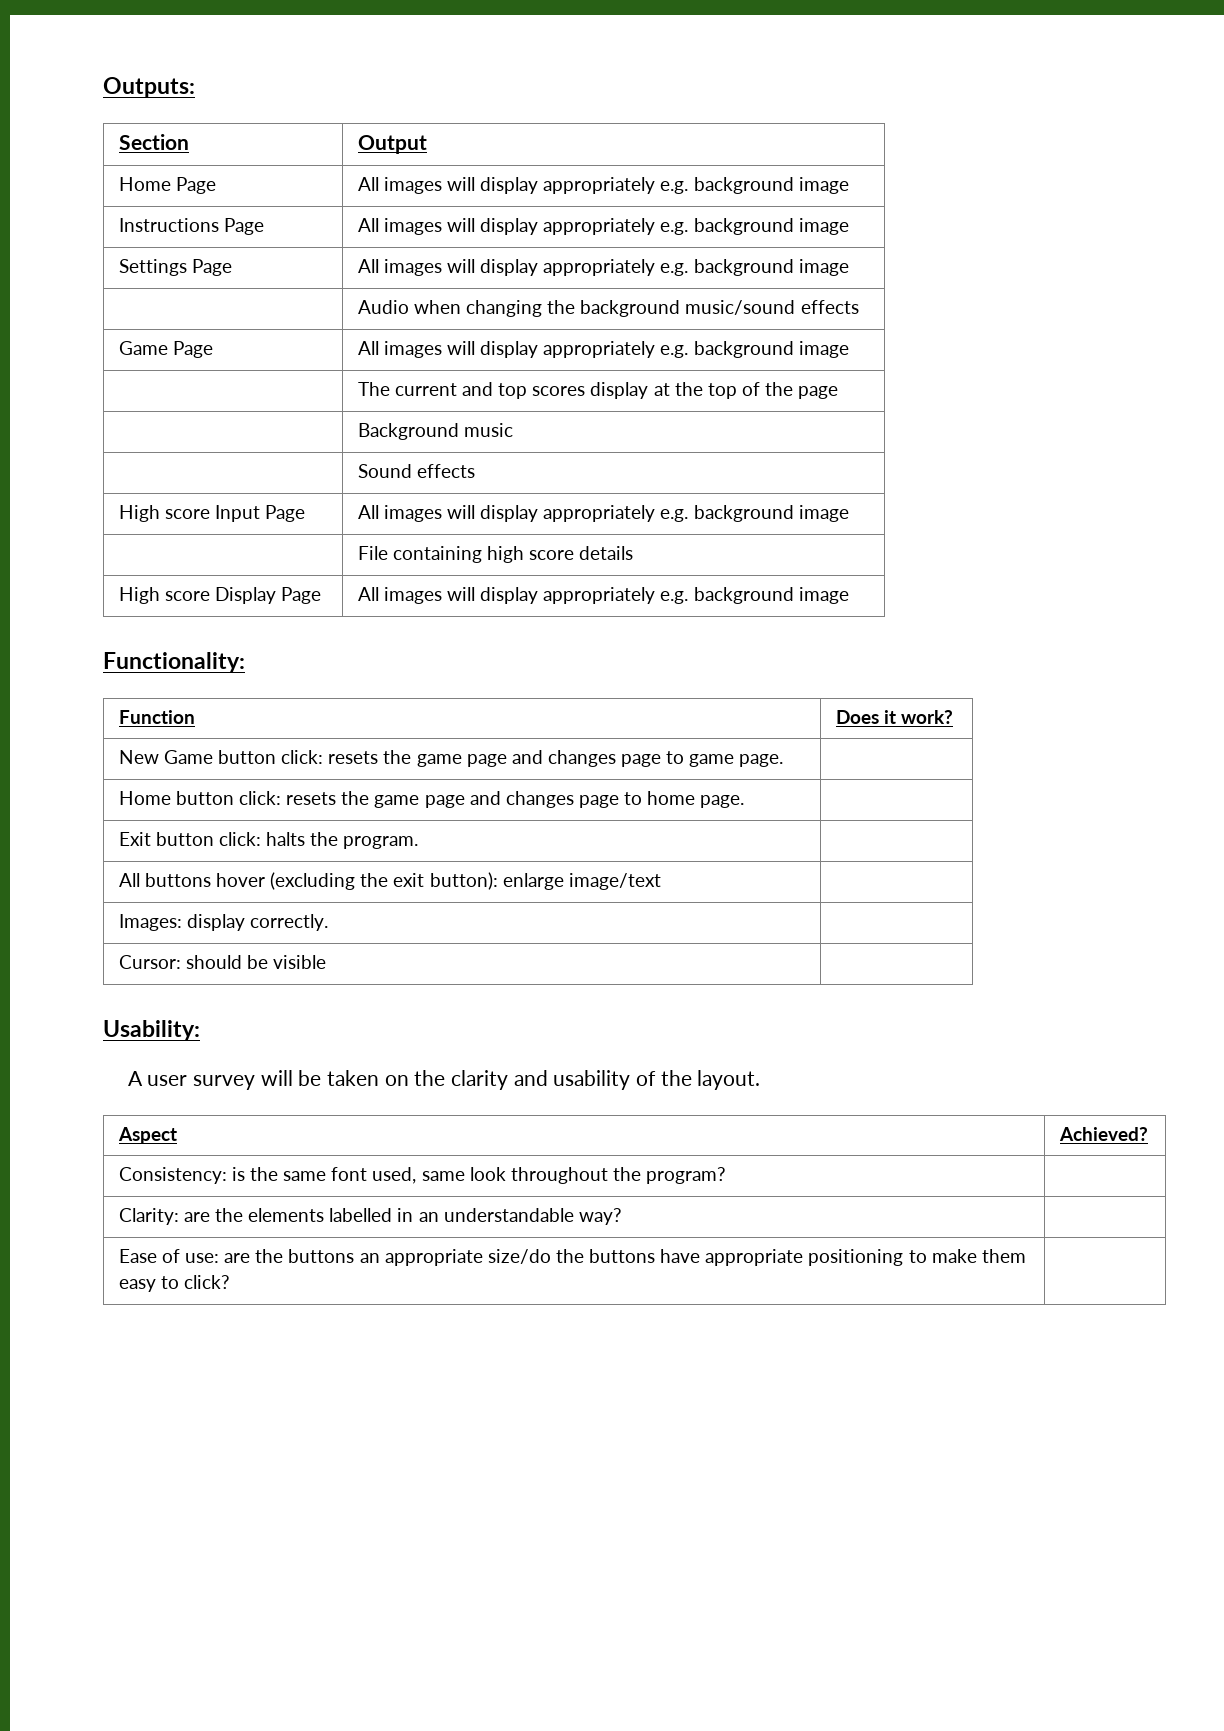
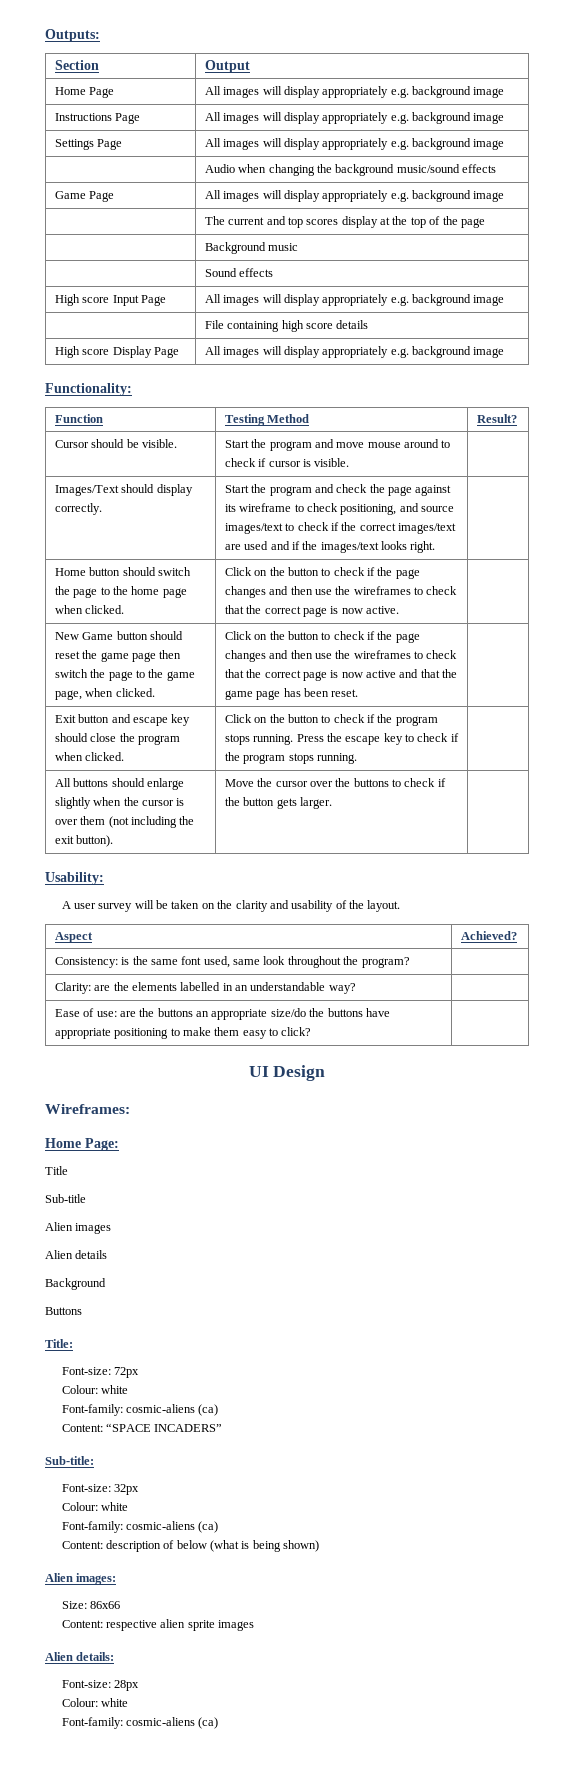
[835,710,954,724] Does it work? -> [224,414,310,426] [476,414,517,423] [54,439,177,448] [224,439,451,451] [224,458,350,467] [54,484,193,496] [54,503,102,515] [224,484,452,496] [224,503,455,515] [224,522,457,534] [224,541,436,553] [54,567,191,576] [54,586,187,598] [54,605,125,614] [224,567,420,579] [224,586,458,598] [224,605,400,617] Testing Method | Result? // Cursor should be visible. | Start the program and move mouse around to check if cursor is visible. | // Images/Text should display correctly. | Start the program and check the page against its wireframe to check positioning, and source images/text to check if the correct images/text are used and if the images/text looks right. | // Home button should switch the page to the home page when clicked. | Click on the button to check if the page changes and then use the wireframes to check that the correct page is now active. |
[281,750,784,767] [118,791,745,808] [118,832,419,849] [118,872,661,890] [118,914,329,931] [118,955,327,969] click: resets the game page and changes page to game page. | // Home button click: resets the game page and changes page to home page. | // Exit button click: halts the program. | // All buttons hover (excluding the exit button): enlarge image/text | // Images: display correctly. | // Cursor: should be visible -> [149,631,183,640] [54,650,182,662] [54,669,195,681] [54,688,155,700] [224,631,420,643] [224,650,458,662] [224,669,458,681] [224,688,359,700] [54,714,191,726] [54,733,180,745] [54,752,125,761] [224,714,438,726] [224,733,459,745] [224,752,357,764] [54,778,184,790] [54,797,185,809] [54,816,195,828] [54,835,114,847] [224,778,446,787] [224,797,332,809] should reset the game page then switch the page to the game page, when clicked. | Click on the button to check if the page changes and then use the wireframes to check that the correct page is now active and that the game page has been reset. | // Exit button and escape key should close the program when clicked. | Click on the button to check if the program stops running. Press the escape key to check if the program stops running. | // All buttons should enlarge slightly when the cursor is over them (not including the exit button). | Move the cursor over the buttons to check if the button gets larger.
(231, 1282) none -> [248,1065,326,1081] [45,1104,130,1114] [45,1138,119,1151] [45,1166,68,1175] [45,1194,86,1203] [45,1222,112,1234] [45,1250,108,1259] [45,1278,106,1290] [45,1307,82,1315] [45,1339,73,1348] [61,1367,139,1378] [61,1385,128,1394] [61,1404,219,1416] [61,1423,223,1432] [45,1456,94,1465] [61,1484,139,1495] [61,1502,128,1511] [61,1521,219,1533] [61,1540,320,1552] [45,1573,117,1585] [61,1601,120,1609] [61,1619,255,1631] [45,1652,115,1661] [61,1680,139,1691] [61,1698,128,1707] [61,1717,219,1729] // UI Design // Wireframes: // Home Page: // Title // Sub-title // Alien images // Alien details // Background // Buttons // Title: // Font-size: 72px // Colour: white // Font-family: cosmic-aliens (ca) // Content: “SPACE INCADERS” // Sub-title: // Font-size: 32px // Colour: white // Font-family: cosmic-aliens (ca) // Content: description of below (what is being shown) // Alien images: // Size: 86x66 // Content: respective alien sprite images // Alien details: // Font-size: 28px // Colour: white // Font-family: cosmic-aliens (ca)

